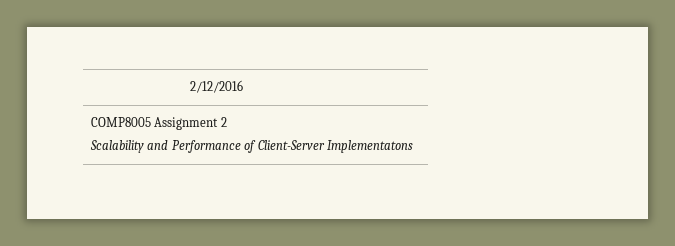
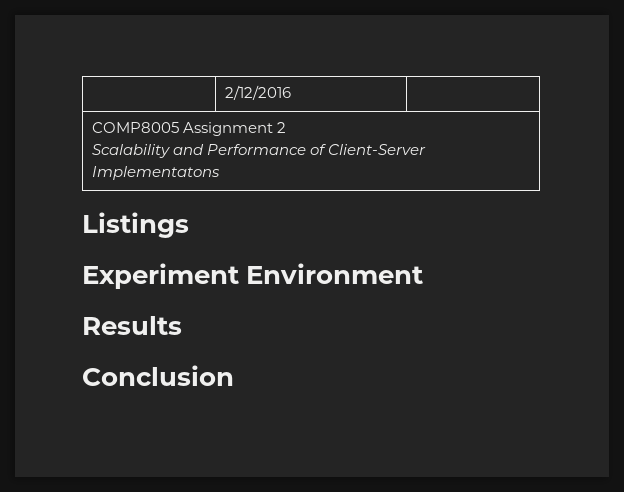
(414, 146) none -> [82,212,189,238] [82,263,424,289] [82,316,182,335] [82,365,234,386] // Listings // Experiment Environment // Results // Conclusion

